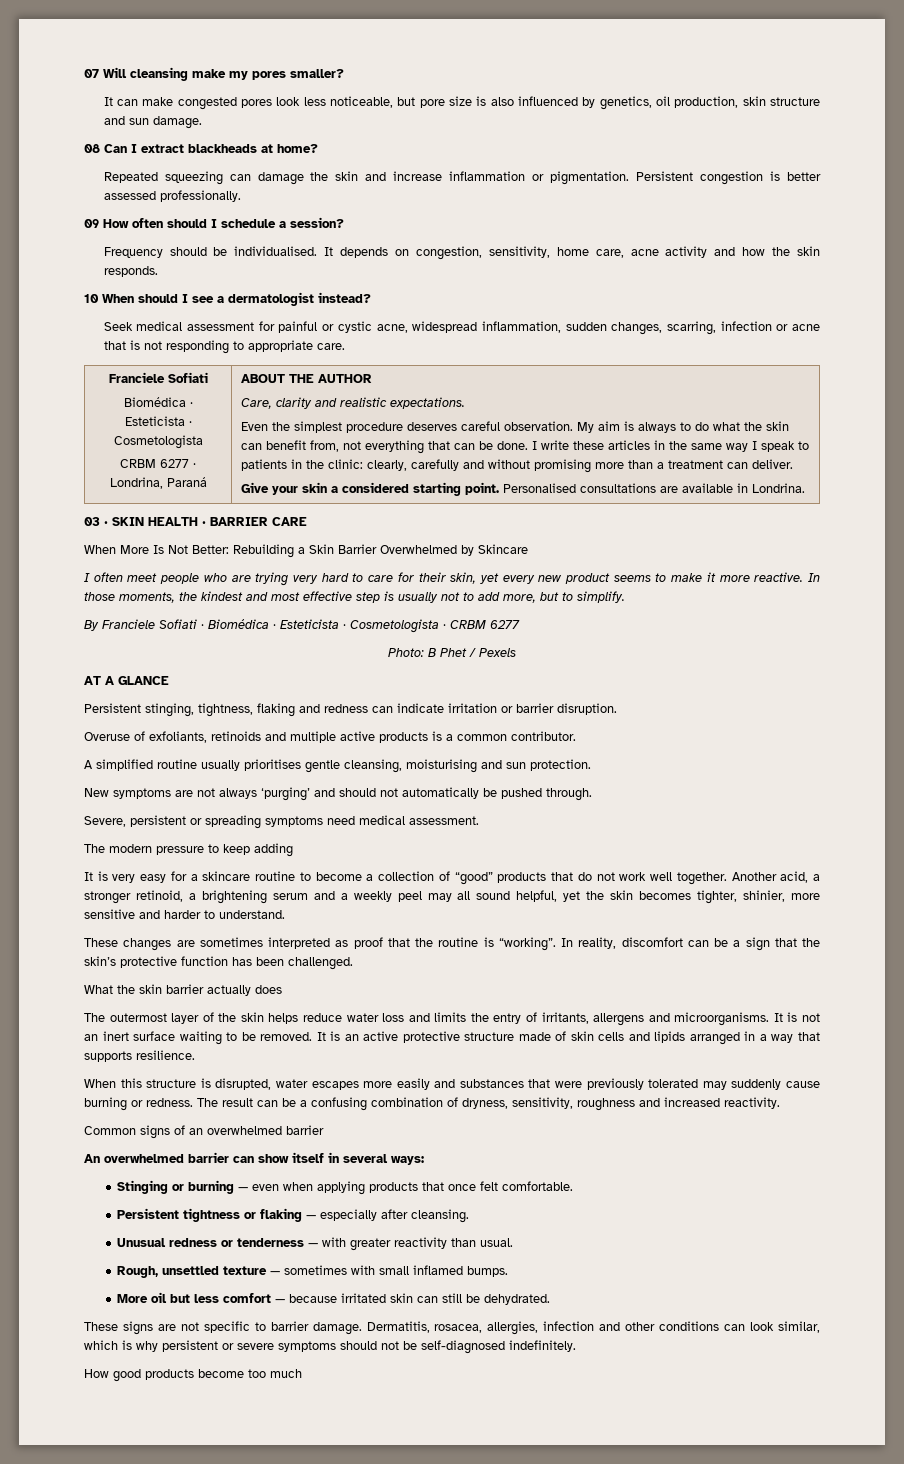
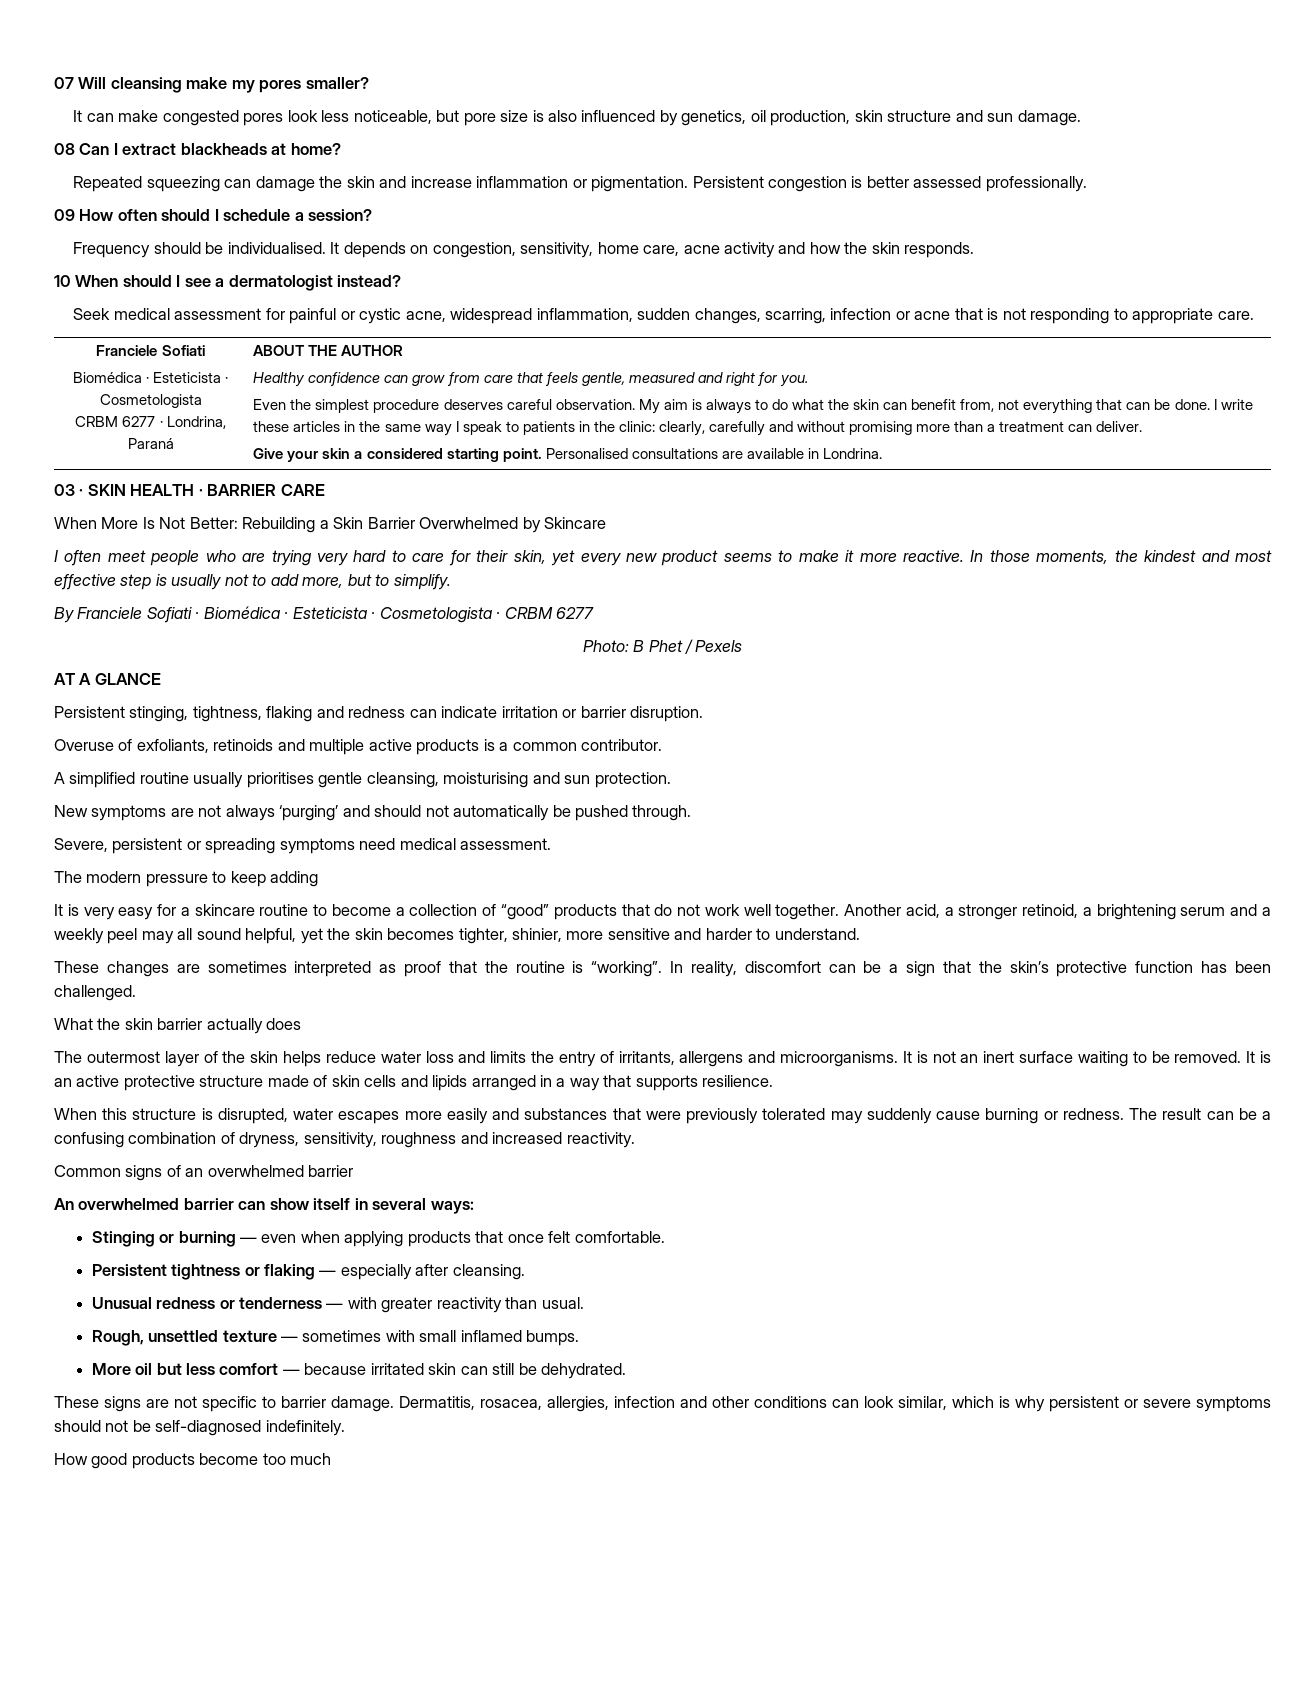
[240,397,465,409] Care, clarity and realistic expectations. -> [253,372,808,387] Healthy confidence can grow from care that feels gentle, measured and right for you.

